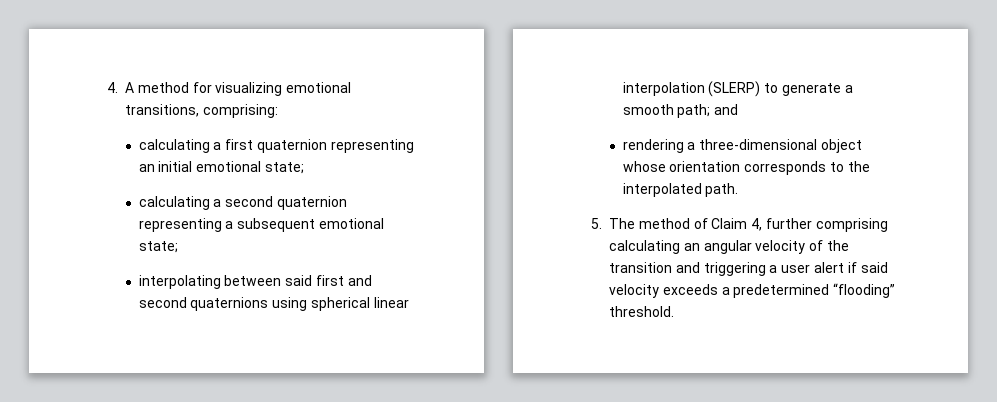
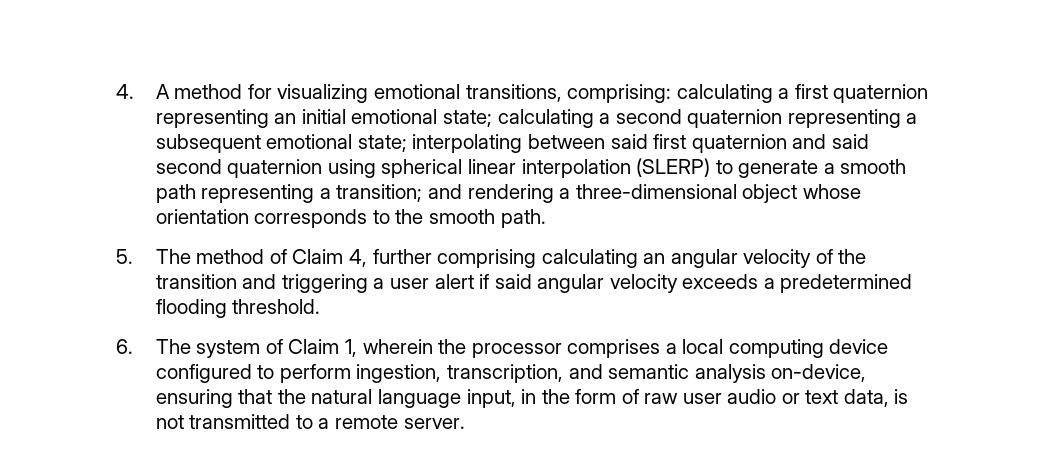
(278, 111) // -> (672, 93) none
(304, 168) // -> (492, 118) none
(178, 247) // -> (407, 143) none
[347,275,372,286] [138,297,269,311] and second quaternions -> [691,134,869,153] [155,159,323,178] quaternion and said second quaternion
[677,104,739,118] path; and // -> [155,184,462,203] path representing a transition; and
[622,183,702,197] interpolated -> [428,209,495,224] smooth
(888, 267) none -> [537,274,605,293] angular
[833,283,896,298] “flooding” -> [155,299,227,318] flooding
(675, 311) none -> [115,339,889,358] [155,364,867,383] [155,389,909,408] [155,414,465,429] // 6. The system of Claim 1, wherein the processor comprises a local computing device configured to perform ingestion, transcription, and semantic analysis on-device, ensuring that the natural language input, in the form of raw user audio or text data, is not transmitted to a remote server.

